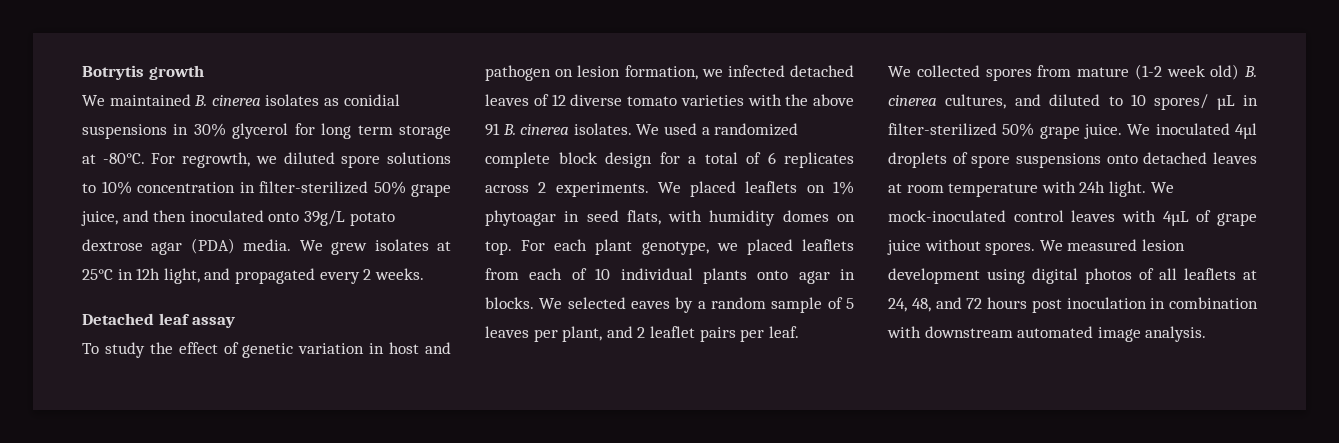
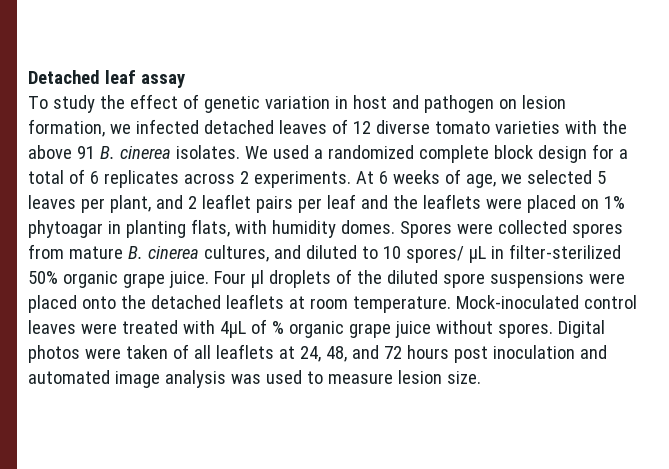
[82,65,204,80] [82,94,400,106] [82,123,451,139] [82,152,451,168] [82,181,451,197] [81,210,395,226] [82,238,451,255] [82,268,424,284] Botrytis growth // We maintained B. cinerea isolates as conidial suspensions in 30% glycerol for long term storage at -80°C. For regrowth, we diluted spore solutions to 10% concentration in filter-sterilized 50% grape juice, and then inoculated onto 39g/L potato dextrose agar (PDA) media. We grew isolates at 25°C in 12h light, and propagated every 2 weeks. // -> (28, 77) none
[657,181,854,197] [485,210,855,226] [485,239,854,255] [485,268,855,284] [485,297,843,313] We placed leaflets on 1% phytoagar in seed flats, with humidity domes on top. For each plant genotype, we placed leaflets from each of 10 individual plants onto agar in blocks. We selected eaves by a random sample of -> [355,169,592,188] At 6 weeks of age, we selected
[768,326,799,338] [888,66,911,77] leaf. // We -> [326,194,625,213] [28,219,493,238] leaf and the leaflets were placed on 1% phytoagar in planting flats, with humidity domes. Spores were
[1134,64,1240,80] (1-2 week old) -> (123, 252) none
(1035, 130) none -> [62,271,118,288] organic
[1127,123,1257,139] [888,152,1257,168] [888,181,1174,197] [888,210,1116,222] We inoculated 4µl droplets of spore suspensions onto detached leaves at room temperature with 24h light. We mock-inoculated control leaves -> [213,269,625,288] [28,294,637,313] [28,320,178,334] Four µl droplets of the diluted spore suspensions were placed onto the detached leaflets at room temperature. Mock-inoculated control leaves were treated
(1212, 216) none -> [271,321,344,338] % organic
[1039,239,1185,251] [888,268,1132,284] We measured lesion development using digital photos -> [557,320,605,338] [28,345,168,363] Digital photos were taken
[1150,297,1258,309] [887,326,1207,342] in combination with downstream automated image analysis. -> [579,345,607,359] [28,370,481,388] and automated image analysis was used to measure lesion size.

